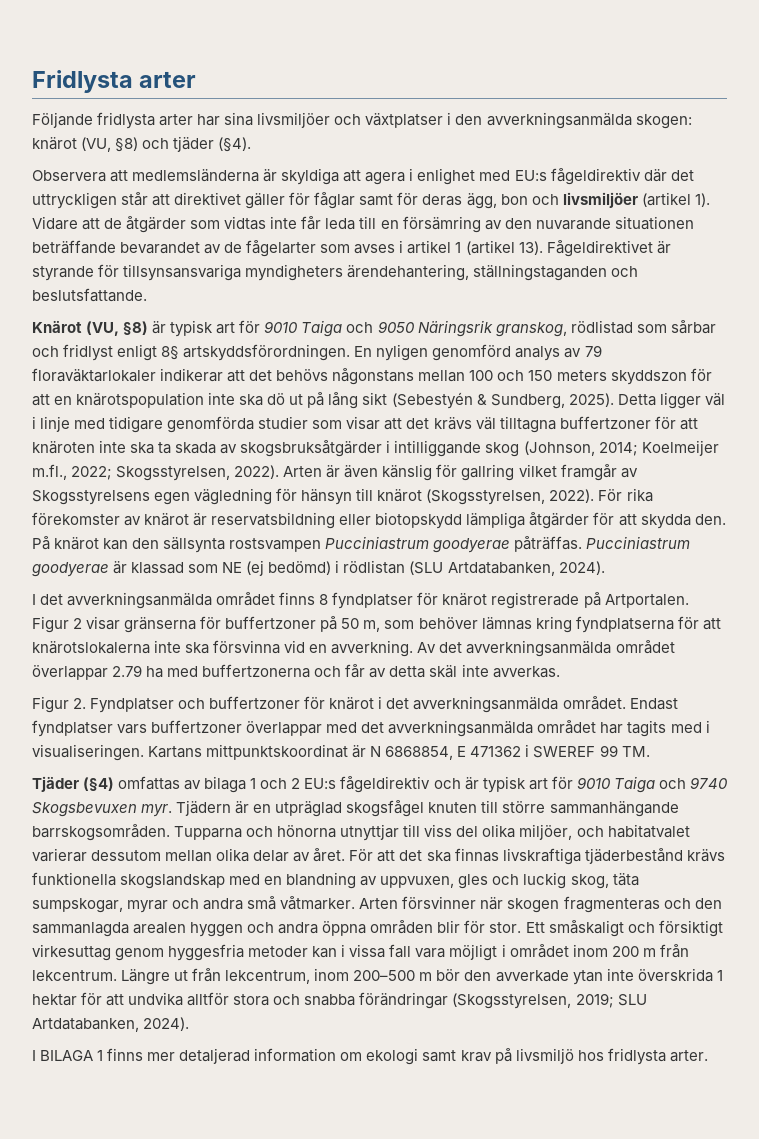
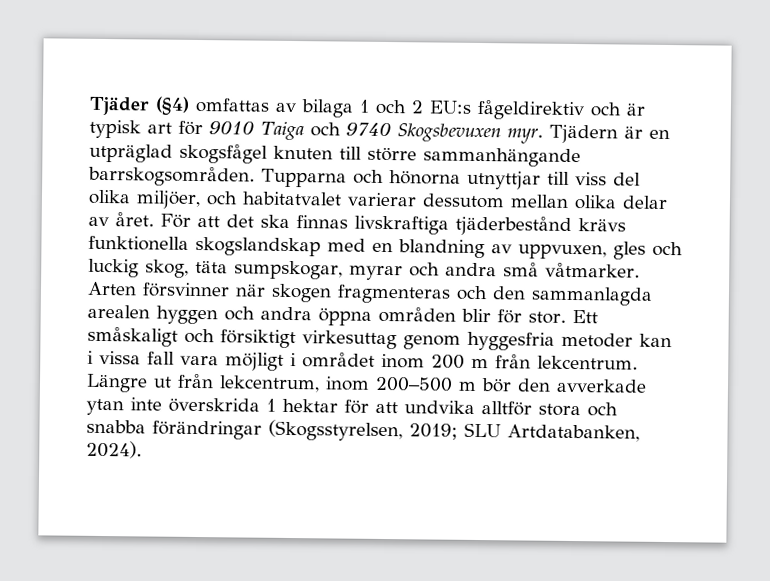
[32,70,197,93] [32,112,692,129] [32,136,252,152] [32,168,694,185] [32,192,710,209] [32,216,694,233] [32,240,671,257] [32,264,639,281] [32,288,147,302] [32,320,716,337] [32,344,602,361] [32,368,712,385] [32,392,725,409] [32,416,698,433] [32,440,719,457] [32,464,638,481] [32,488,653,505] [32,512,726,529] [32,536,691,553] [32,560,605,577] [32,592,689,609] [32,616,721,633] [32,640,675,657] [32,664,560,680] [32,696,678,713] [32,720,710,737] [32,744,650,761] Fridlysta arter // Följande fridlysta arter har sina livsmiljöer och växtplatser i den avverkningsanmälda skogen: knärot (VU, §8) och tjäder (§4). // Observera att medlemsländerna är skyldiga att agera i enlighet med EU:s fågeldirektiv där det uttryckligen står att direktivet gäller för fåglar samt för deras ägg, bon och livsmiljöer (artikel 1). Vidare att de åtgärder som vidtas inte får leda till en försämring av den nuvarande situationen beträffande bevarandet av de fågelarter som avses i artikel 1 (artikel 13). Fågeldirektivet är styrande för tillsynsansvariga myndigheters ärendehantering, ställningstaganden och beslutsfattande. // Knärot (VU, §8) är typisk art för 9010 Taiga och 9050 Näringsrik granskog, rödlistad som sårbar och fridlyst enligt 8§ artskyddsförordningen. En nyligen genomförd analys av 79 floraväktarlokaler indikerar att det behövs någonstans mellan 100 och 150 meters skyddszon för att en knärotspopulation inte ska dö ut på lång sikt (Sebestyén & Sundberg, 2025). Detta ligger väl i linje med tidigare genomförda studier som visar att det krävs väl tilltagna buffertzoner för att knäroten inte ska ta skada av skogsbruksåtgärder i intilliggande skog (Johnson, 2014; Koelmeijer m.fl., 2022; Skogsstyrelsen, 2022). Arten är även känslig för gallring vilket framgår av Skogsstyrelsens egen vägledning för hänsyn till knärot (Skogsstyrelsen, 2022). För rika förekomster av knärot är reservatsbildning eller biotopskydd lämpliga åtgärder för att skydda den. På knärot kan den sällsynta rostsvampen Pucciniastrum goodyerae påträffas. Pucciniastrum goodyerae är klassad som NE (ej bedömd) i rödlistan (SLU Artdatabanken, 2024). // I det avverkningsanmälda området finns 8 fyndplatser för knärot registrerade på Artportalen. Figur 2 visar gränserna för buffertzoner på 50 m, som behöver lämnas kring fyndplatserna för att knärotslokalerna inte ska försvinna vid en avverkning. Av det avverkningsanmälda området överlappar 2.79 ha med buffertzonerna och får av detta skäl inte avverkas. // Figur 2. Fyndplatser och buffertzoner för knärot i det avverkningsanmälda området. Endast fyndplatser vars buffertzoner överlappar med det avverkningsanmälda området har tagits med i visualiseringen. Kartans mittpunktskoordinat är N 6868854, E 471362 i SWEREF 99 TM. // -> (89, 106) none
[32,1048,708,1065] // I BILAGA 1 finns mer detaljerad information om ekologi samt krav på livsmiljö hos fridlysta arter. -> (142, 449) none

